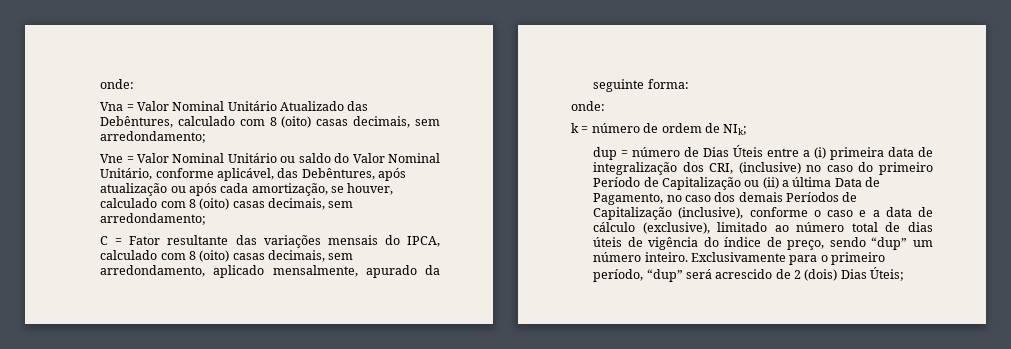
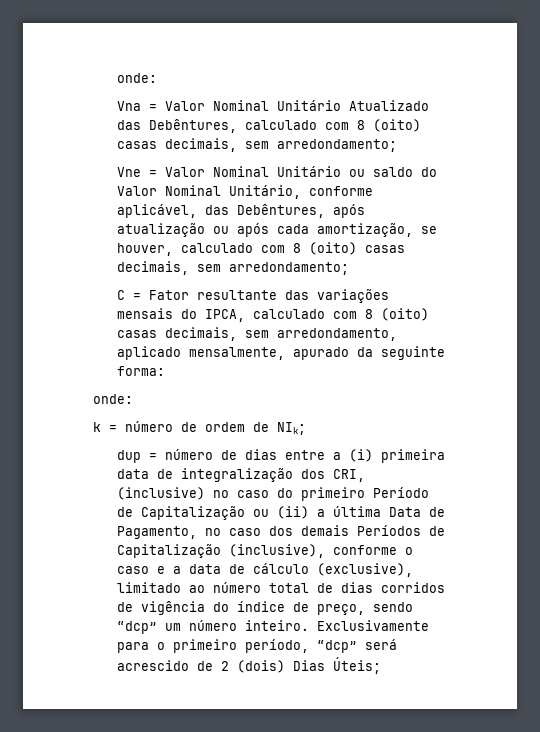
[703,145,764,157] Dias Úteis -> [244,449,277,460] dias
[593,237,623,247] úteis -> [380,582,445,593] corridos
[871,237,908,250] “dup” -> [116,621,157,634] “dcp”
[646,269,683,282] “dup” -> [316,640,357,653] “dcp”

